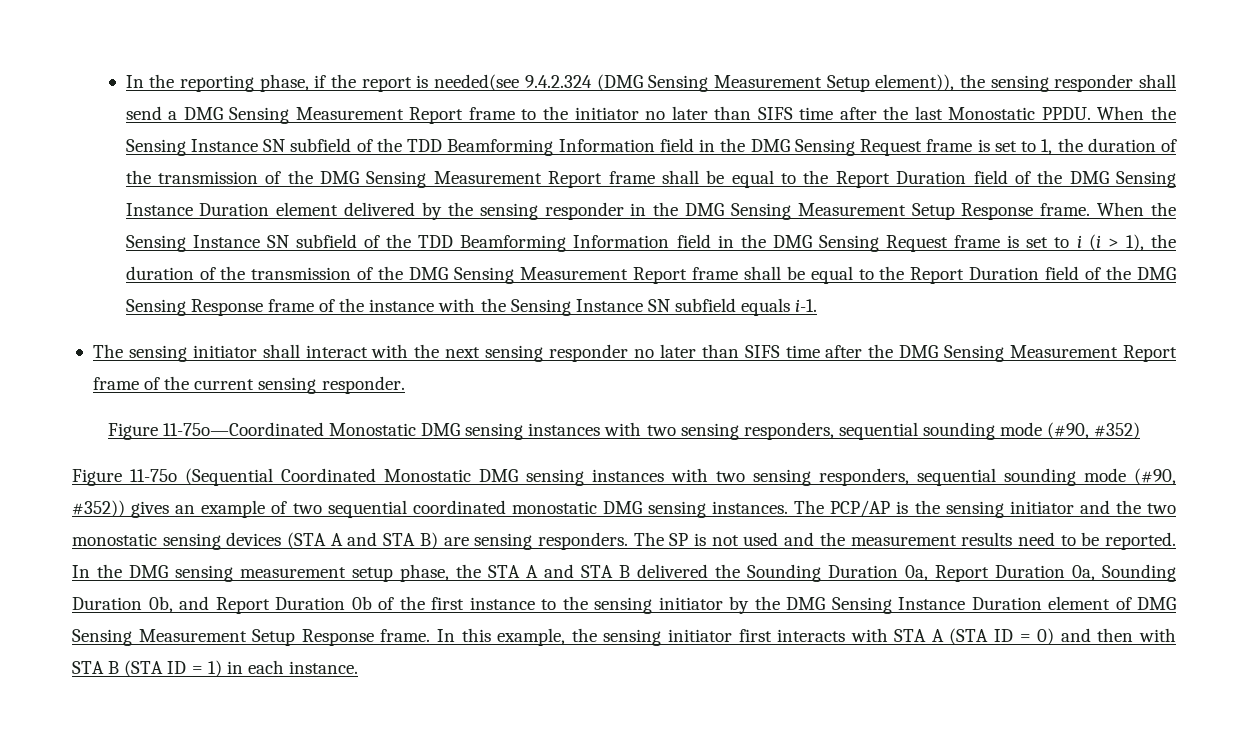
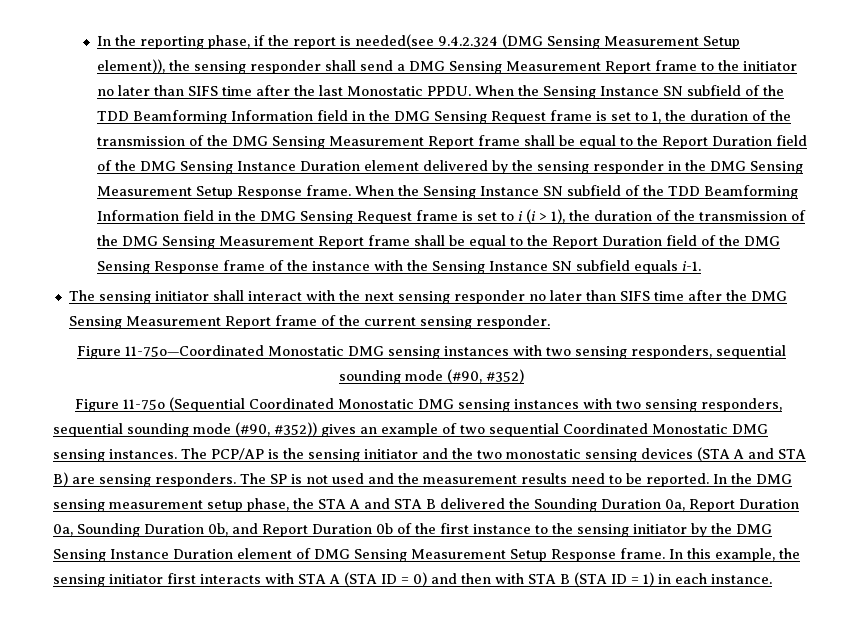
[412,500,597,514] coordinated monostatic -> [563,423,728,434] Coordinated Monostatic

